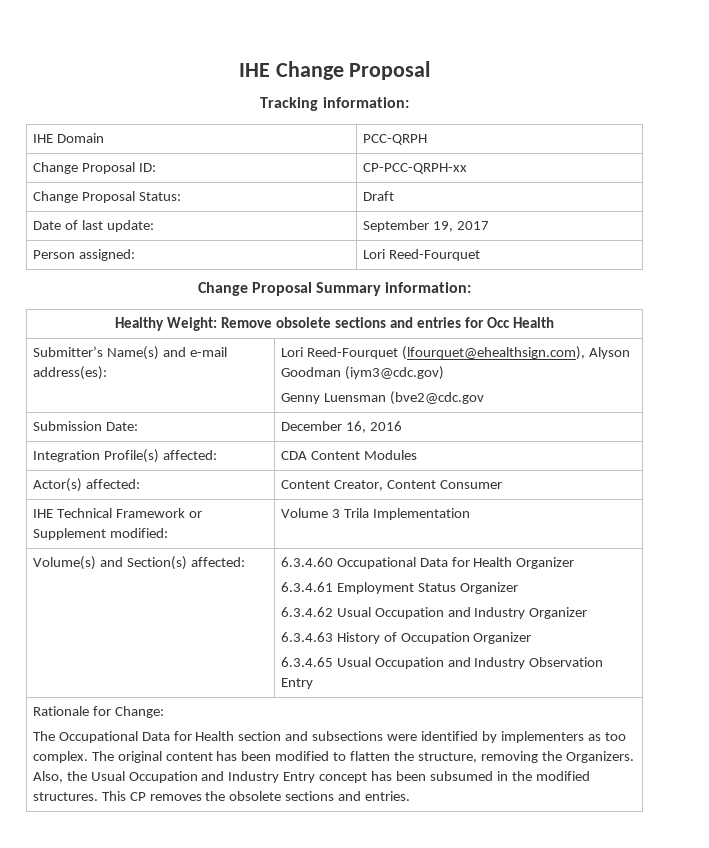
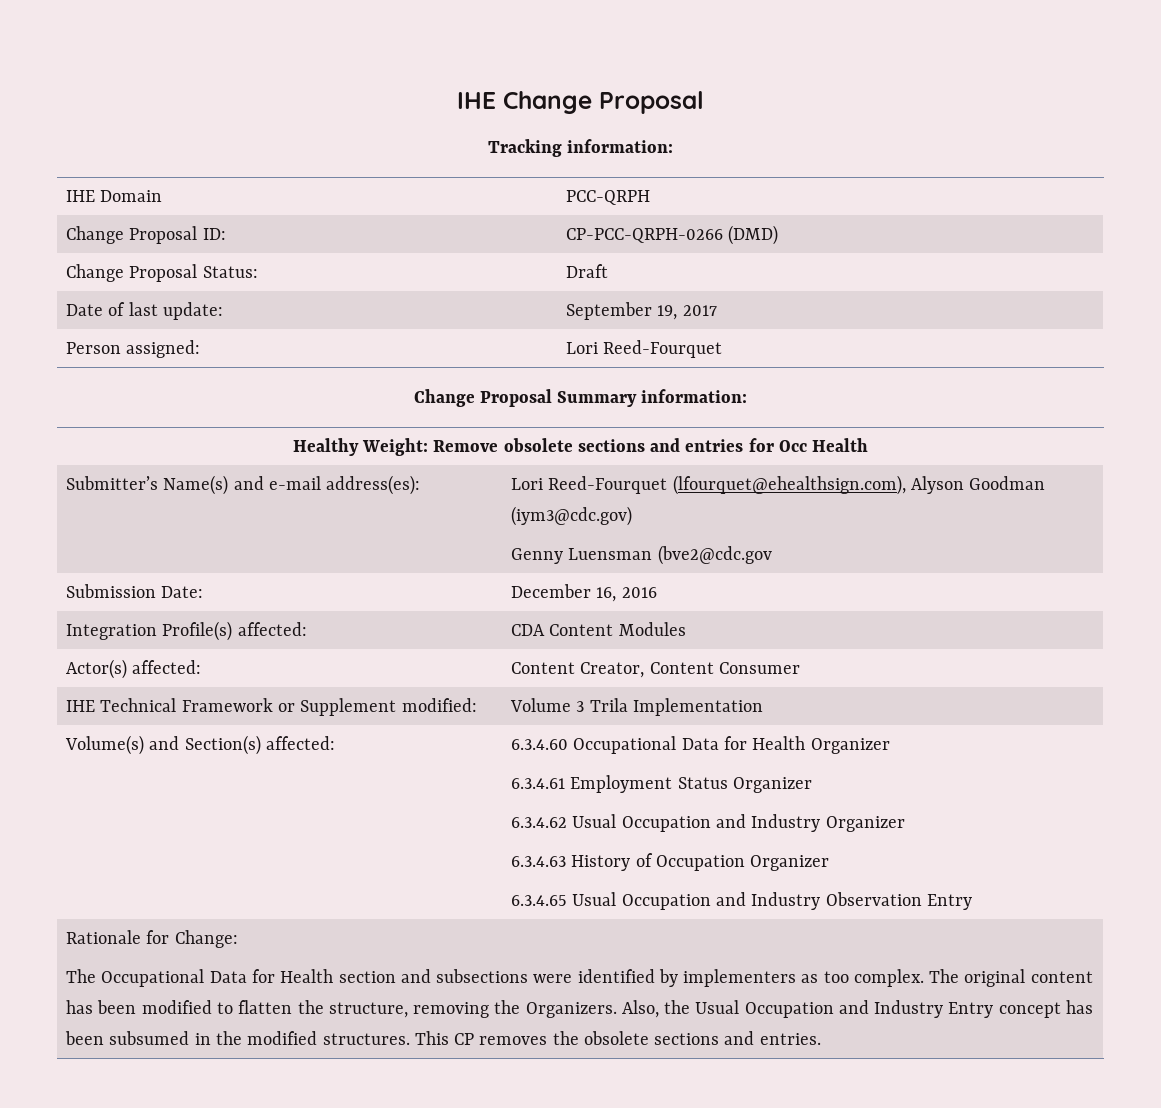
[362,163,467,174] CP-PCC-QRPH-xx -> [566,225,779,245] CP-PCC-QRPH-0266 (DMD)

